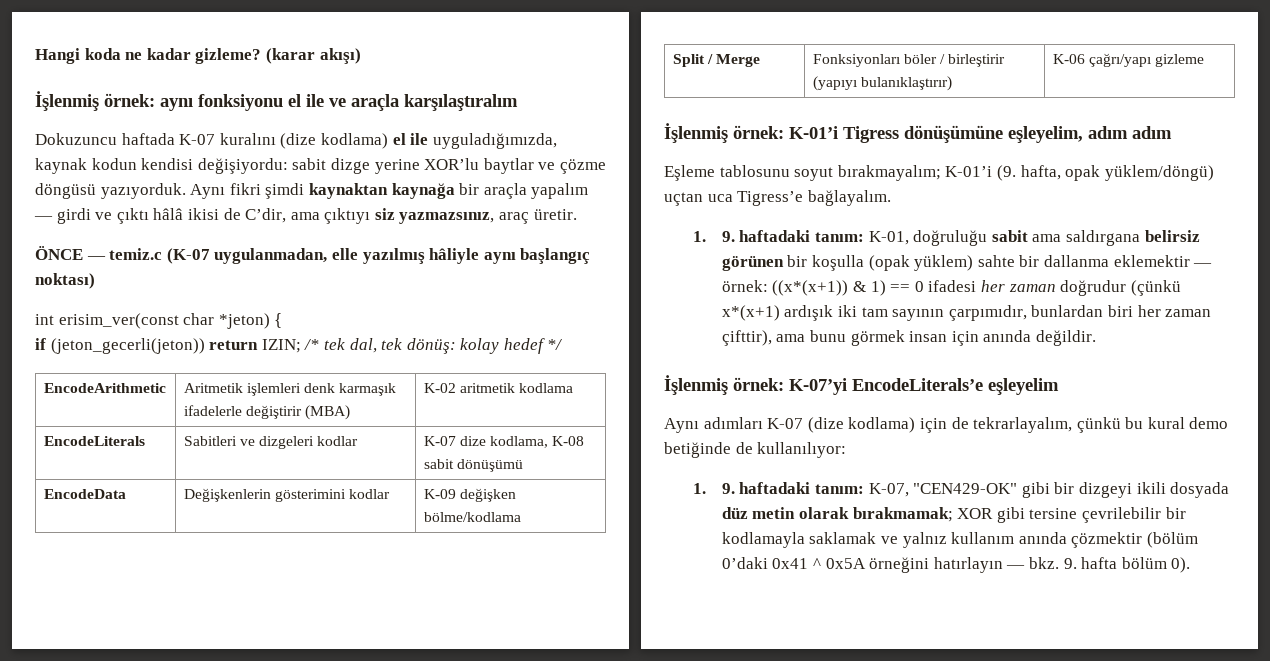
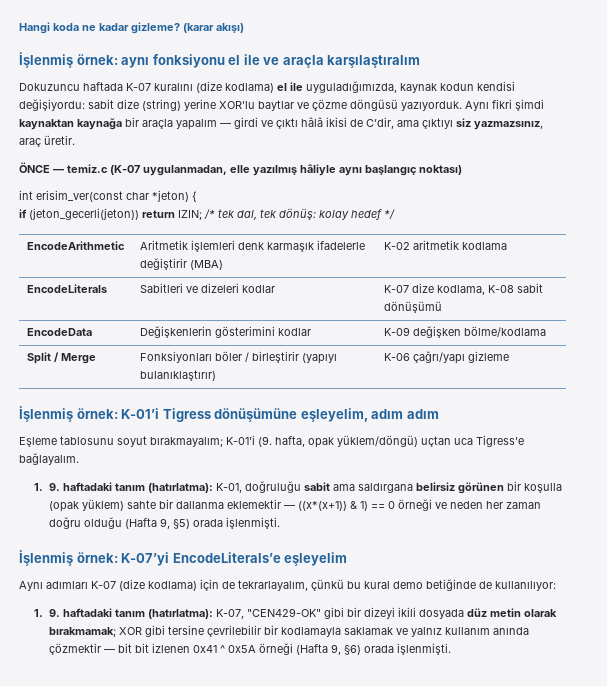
[330,158,370,174] dizge -> [117,99,181,111] dize (string)
[258,436,314,449] dizgeleri -> [200,283,239,293] dizeleri
[814,232,864,242] tanım: -> [115,483,214,493] tanım (hatırlatma):
[721,280,768,292] örnek: -> (296, 507) none
[928,280,1181,296] [721,305,1212,321] [721,330,1096,346] ifadesi her zaman doğrudur (çünkü x*(x+1) ardışık iki tam sayının çarpımıdır, bunlardan biri her zaman çifttir), ama bunu görmek insan için anında değildir. -> [398,499,542,511] [49,517,281,529] örneği ve neden her zaman doğru olduğu (Hafta 9, §5) orada işlenmişti.
[814,484,864,494] tanım: -> [115,609,214,619] tanım (hatırlatma):
[1078,482,1132,498] dizgeyi -> [364,607,396,619] dizeyi
[1146,532,1198,548] [721,557,1191,573] (bölüm 0’daki 0x41 ^ 0x5A örneğini hatırlayın — bkz. 9. hafta bölüm 0). -> [104,643,452,655] — bit bit izlenen 0x41 ^ 0x5A örneği (Hafta 9, §6) orada işlenmişti.

